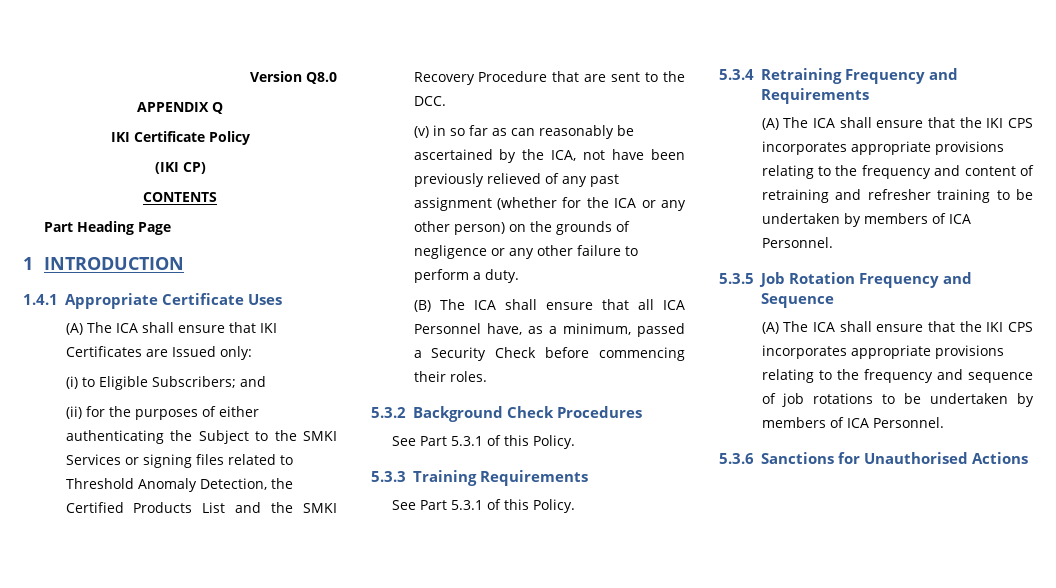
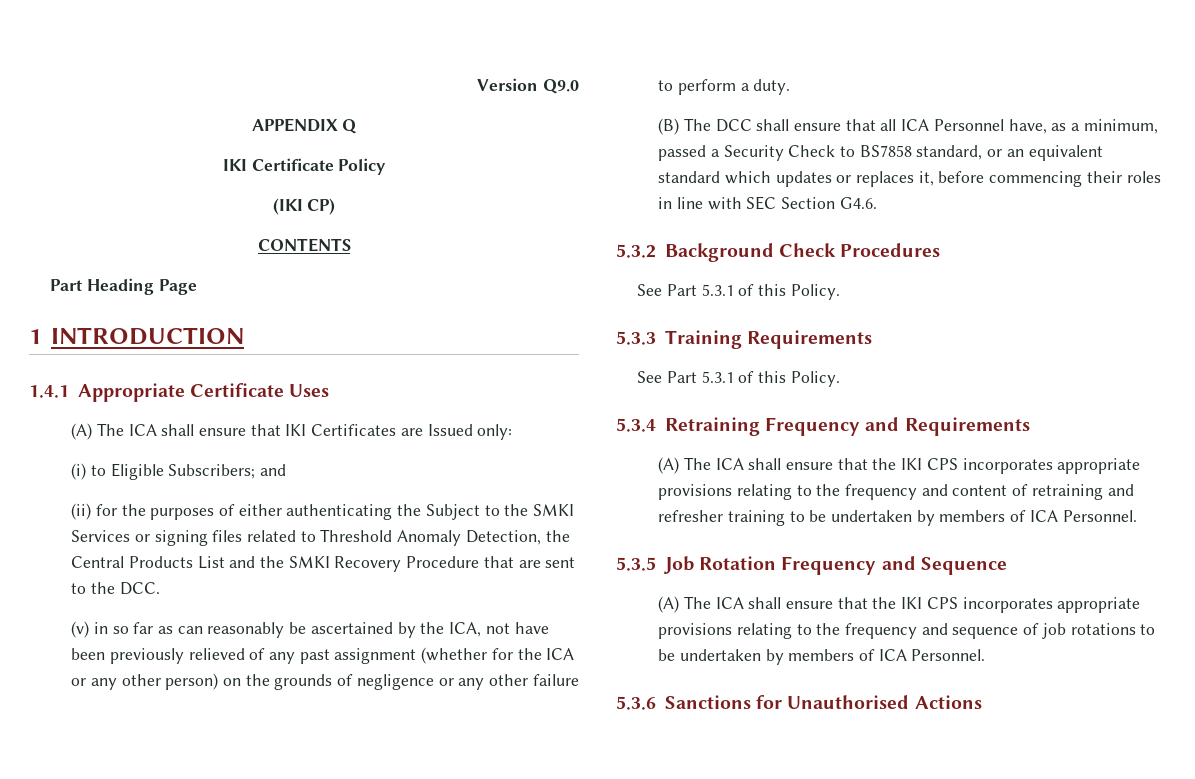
[306,72,337,84] Q8.0 -> [543,79,579,94] Q9.0
[65,502,124,513] Certified -> [71,556,125,568] Central
[473,300,496,310] ICA -> [715,119,752,132] DCC
[545,347,685,361] [413,371,487,382] before commencing their roles. -> [840,145,1103,161] [658,171,1161,187] [658,196,877,210] to BS7858 standard, or an equivalent standard which updates or replaces it, before commencing their roles in line with SEC Section G4.6.

